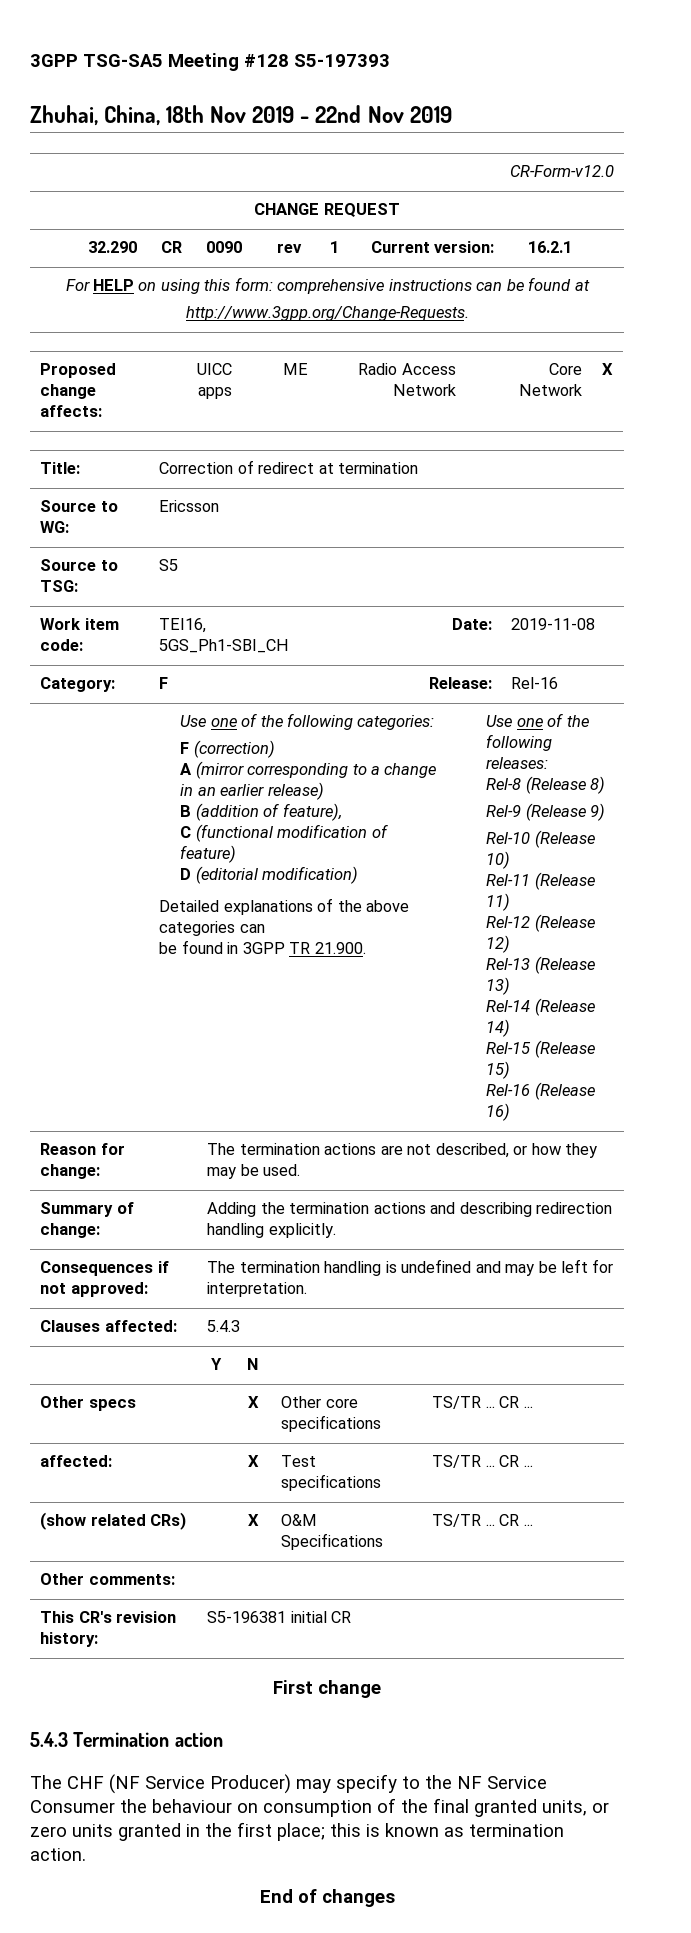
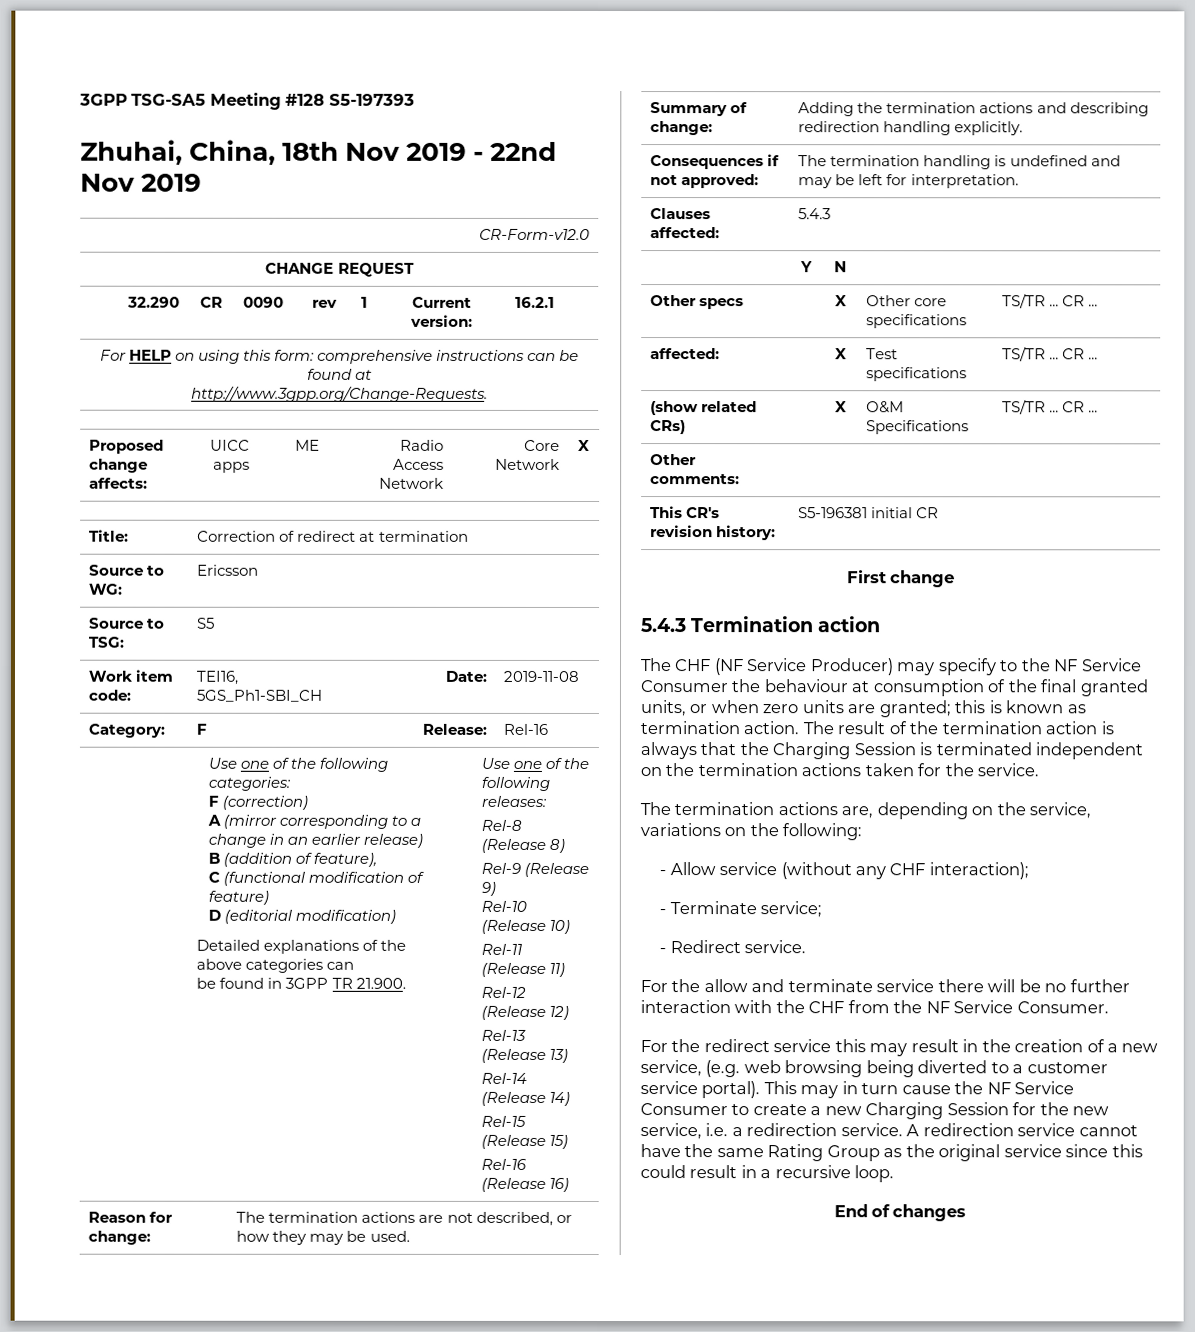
[237,1803,258,1813] on -> [851,681,870,693] at
(609, 1807) none -> [710,700,759,714] when
[118,1822,325,1841] granted in the first place; -> [847,700,951,718] are granted;
(86, 1854) none -> [802,721,1114,735] [640,742,1144,760] [640,763,1040,777] [640,802,1092,820] [640,823,863,841] [659,862,1029,880] [659,901,823,918] [659,940,807,954] [640,979,1130,993] [640,1000,1109,1014] [640,1039,1159,1057] [640,1060,1108,1078] [640,1081,1075,1099] [640,1102,1110,1120] [640,1123,1138,1140] [640,1144,1143,1162] [640,1165,895,1183] The result of the termination action is always that the Charging Session is terminated independent on the termination actions taken for the service. // The termination actions are, depending on the service, variations on the following: // - Allow service (without any CHF interaction); // - Terminate service; // - Redirect service. // For the allow and terminate service there will be no further interaction with the CHF from the NF Service Consumer. // For the redirect service this may result in the creation of a new service, (e.g. web browsing being diverted to a customer service portal). This may in turn cause the NF Service Consumer to create a new Charging Session for the new service, i.e. a redirection service. A redirection service cannot have the same Rating Group as the original service since this could result in a recursive loop.

